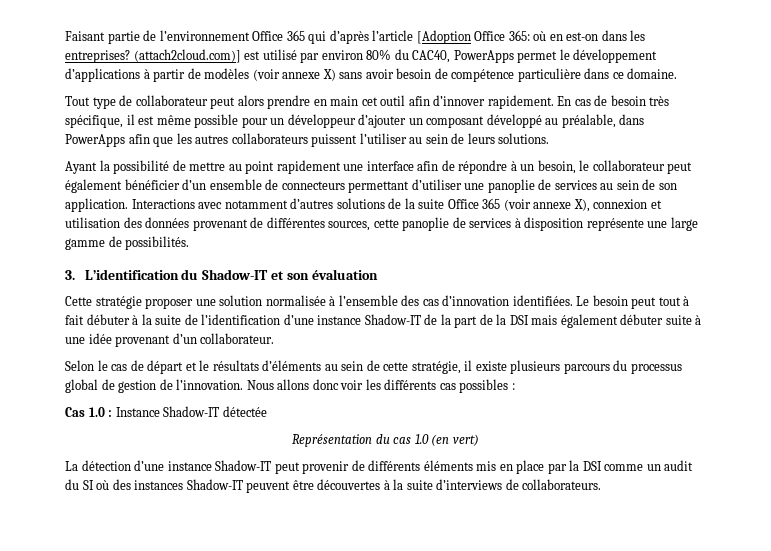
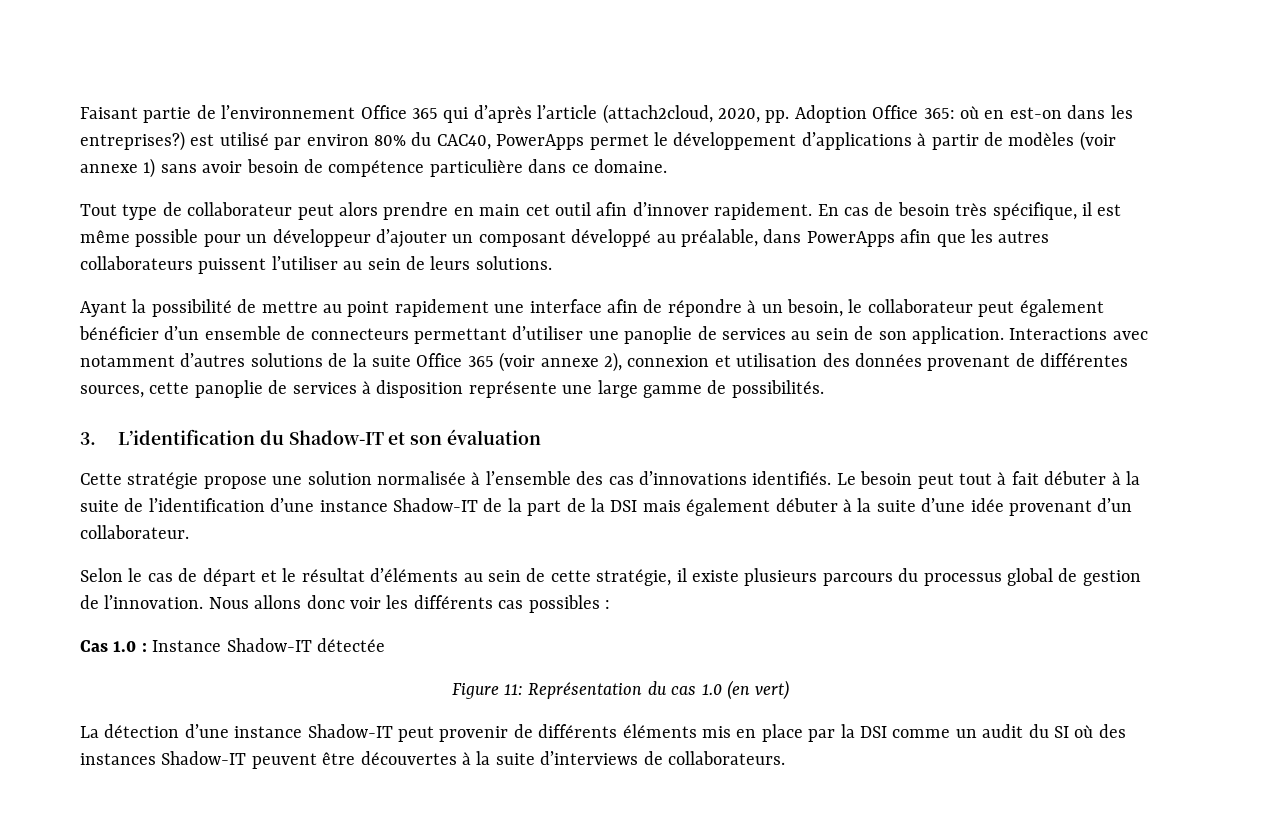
[416,30,471,44] [Adoption -> [602,104,867,124] (attach2cloud, 2020, pp. Adoption
[65,49,241,63] entreprises? (attach2cloud.com)] -> [80,131,185,151] entreprises?)
[322,69,336,81] X) -> [143,158,156,178] 1)
[573,199,590,212] X), -> [603,352,622,372] 2),
[145,298,194,309] proposer -> [203,476,267,489] propose
[442,295,573,306] d’innovation identifiées. -> [638,471,832,485] d’innovations identifiés.
[665,315,702,325] [65,337,85,344] suite à une -> [842,498,966,512] à la suite d’une
[212,360,259,371] résultats -> [301,568,365,582] résultat
(267, 411) none -> [451,683,523,699] Figure 11:

